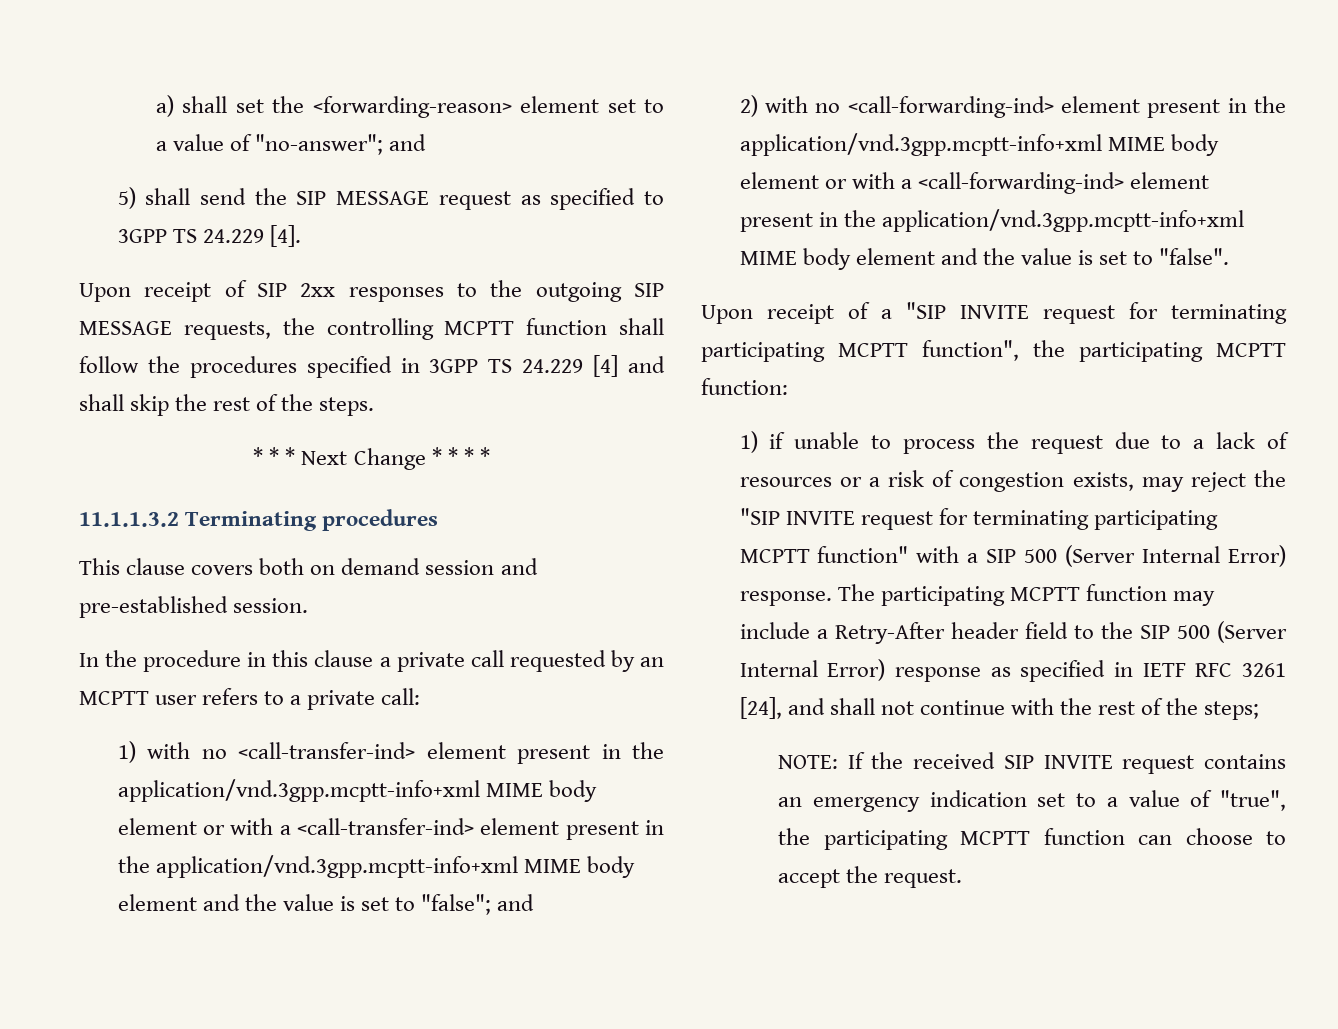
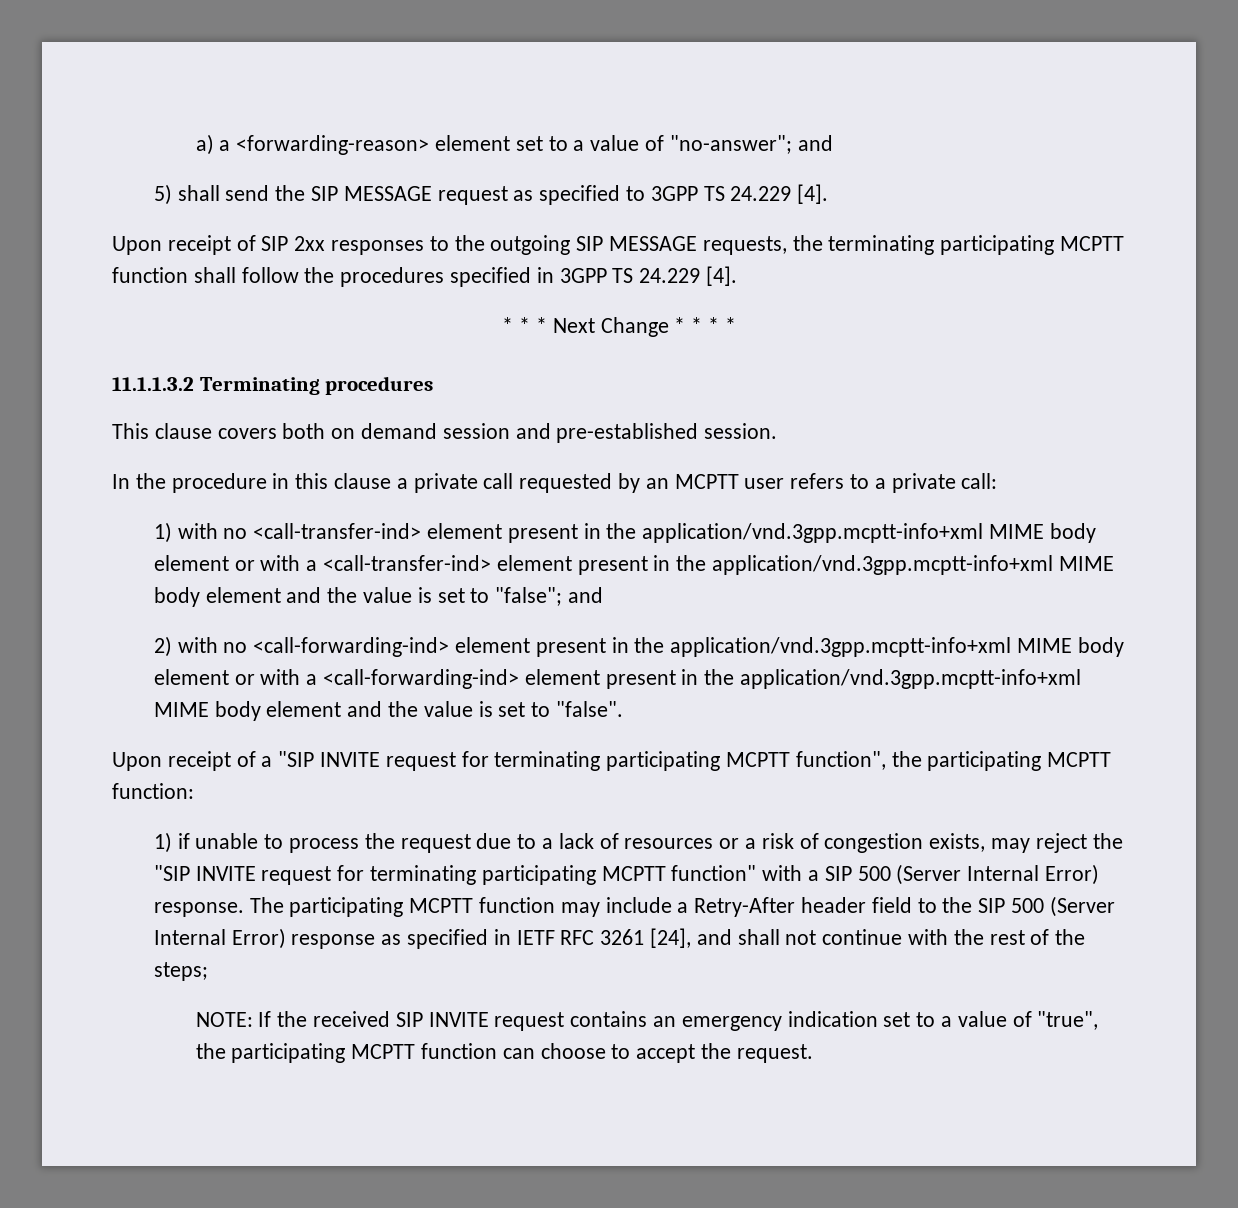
[182,96,305,113] shall set the -> [219,140,231,151] a
[326,318,434,340] controlling -> [828,235,1055,255] terminating participating
[593,355,665,377] [79,394,375,416] [4] and shall skip the rest of the steps. -> [706,266,738,286] [4].

